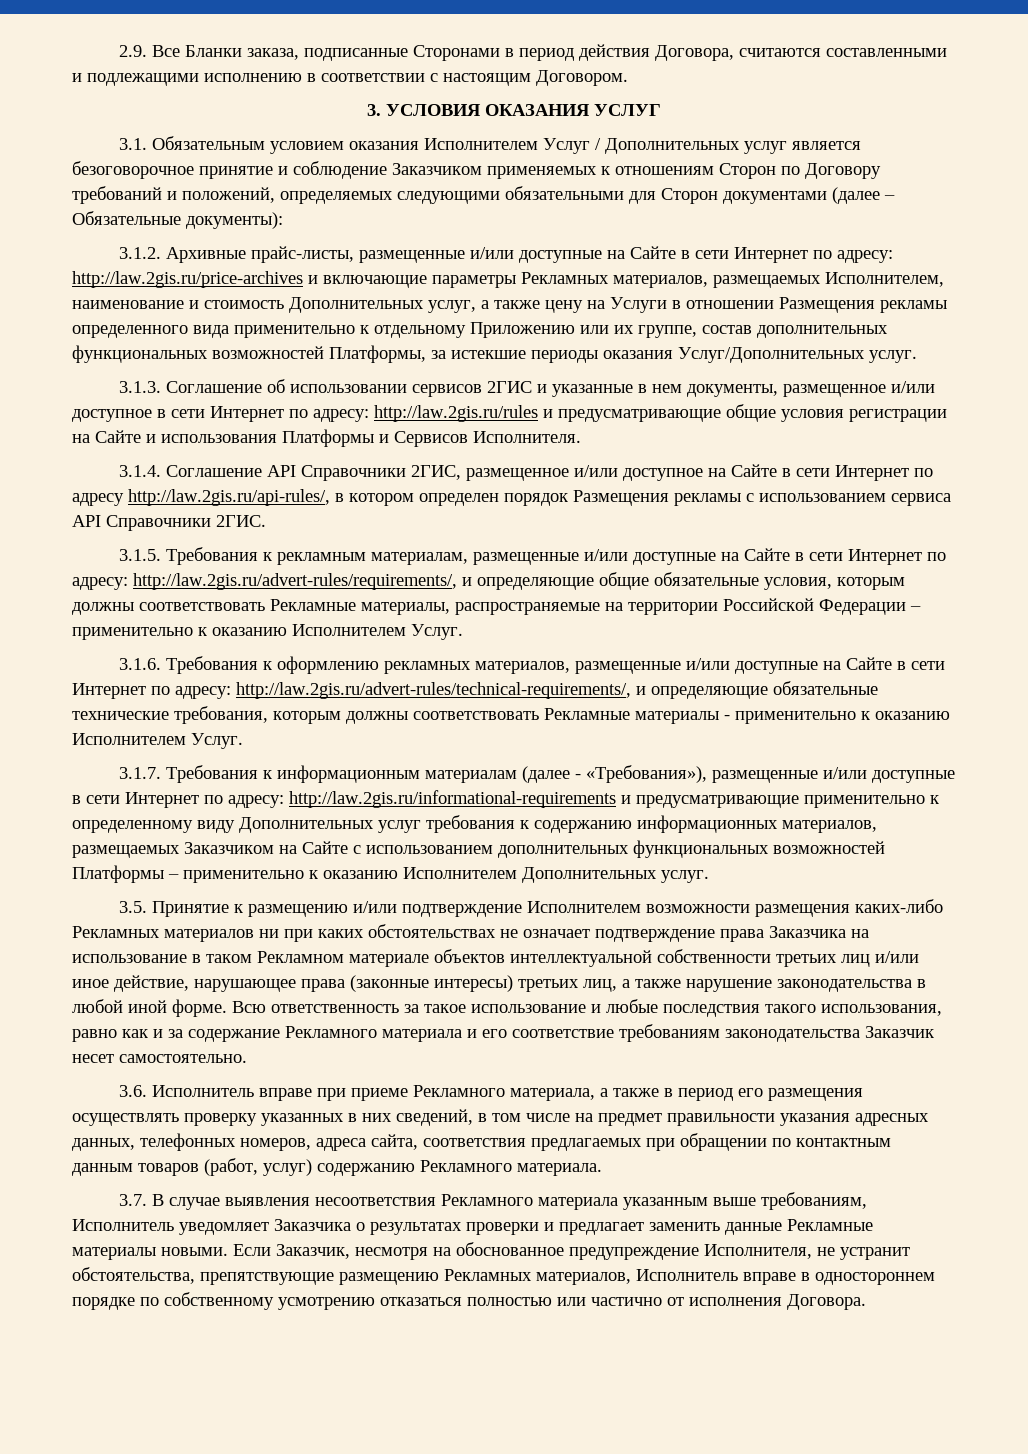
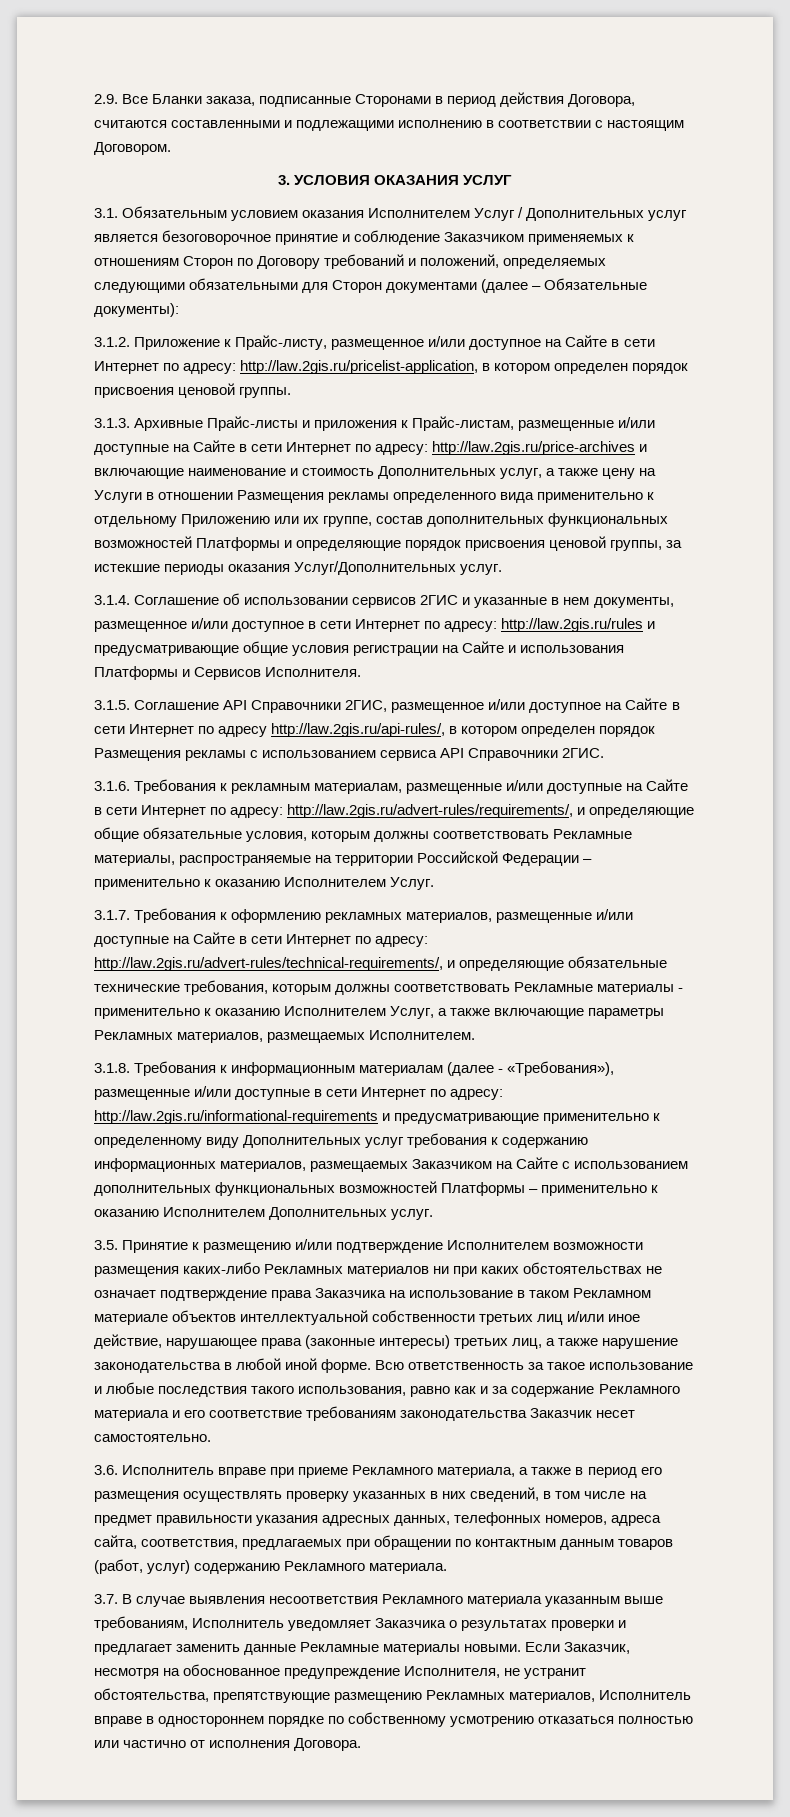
[165,246,354,263] Архивные прайс-листы, -> [134,335,655,350] [94,360,689,374] [94,383,292,398] [94,416,515,431] Приложение к Прайс-листу, размещенное и/или доступное на Сайте в сети Интернет по адресу: http://law.2gis.ru/pricelist-application, в котором определен порядок присвоения ценовой группы. // 3.1.3. Архивные Прайс-листы и приложения к Прайс-листам,
[432,272,944,288] параметры Рекламных материалов, размещаемых Исполнителем, -> (184, 473) none
[329,345,426,363] Платформы, -> [196,536,663,551] Платформы и определяющие порядок присвоения ценовой группы,
[118,381,161,393] 3.1.3. -> [94,595,130,605] 3.1.4.
[118,465,161,477] 3.1.4. -> [94,700,130,710] 3.1.5.
[118,549,161,561] 3.1.5. -> [94,781,130,791] 3.1.6.
[118,658,161,670] 3.1.6. -> [94,910,130,920] 3.1.7.
[191,733,243,749] [118,767,161,779] Услуг. // 3.1.7. -> [390,1006,665,1019] [94,1030,476,1043] [94,1063,130,1073] Услуг, а также включающие параметры Рекламных материалов, размещаемых Исполнителем. // 3.1.8.
[423,1138,526,1147] соответствия -> [141,1539,239,1549] соответствия,

